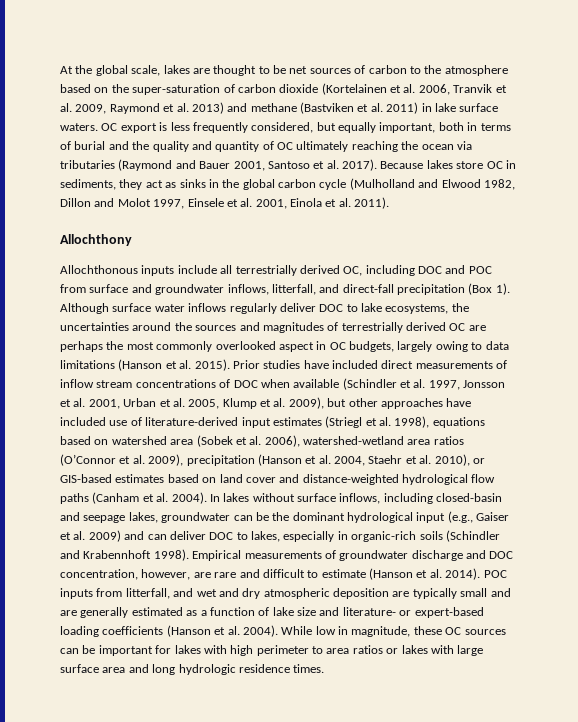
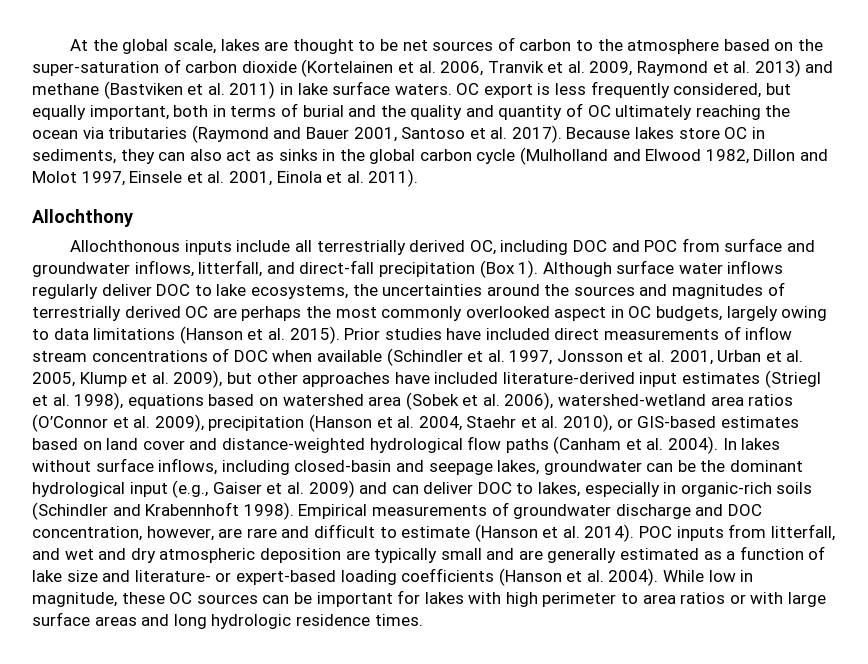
(143, 184) none -> [158,149,222,161] can also
[109,417,142,426] use of -> (499, 378) none
[401,645,428,654] lakes -> (746, 599) none
[102,667,126,673] area -> [94,616,137,626] areas

